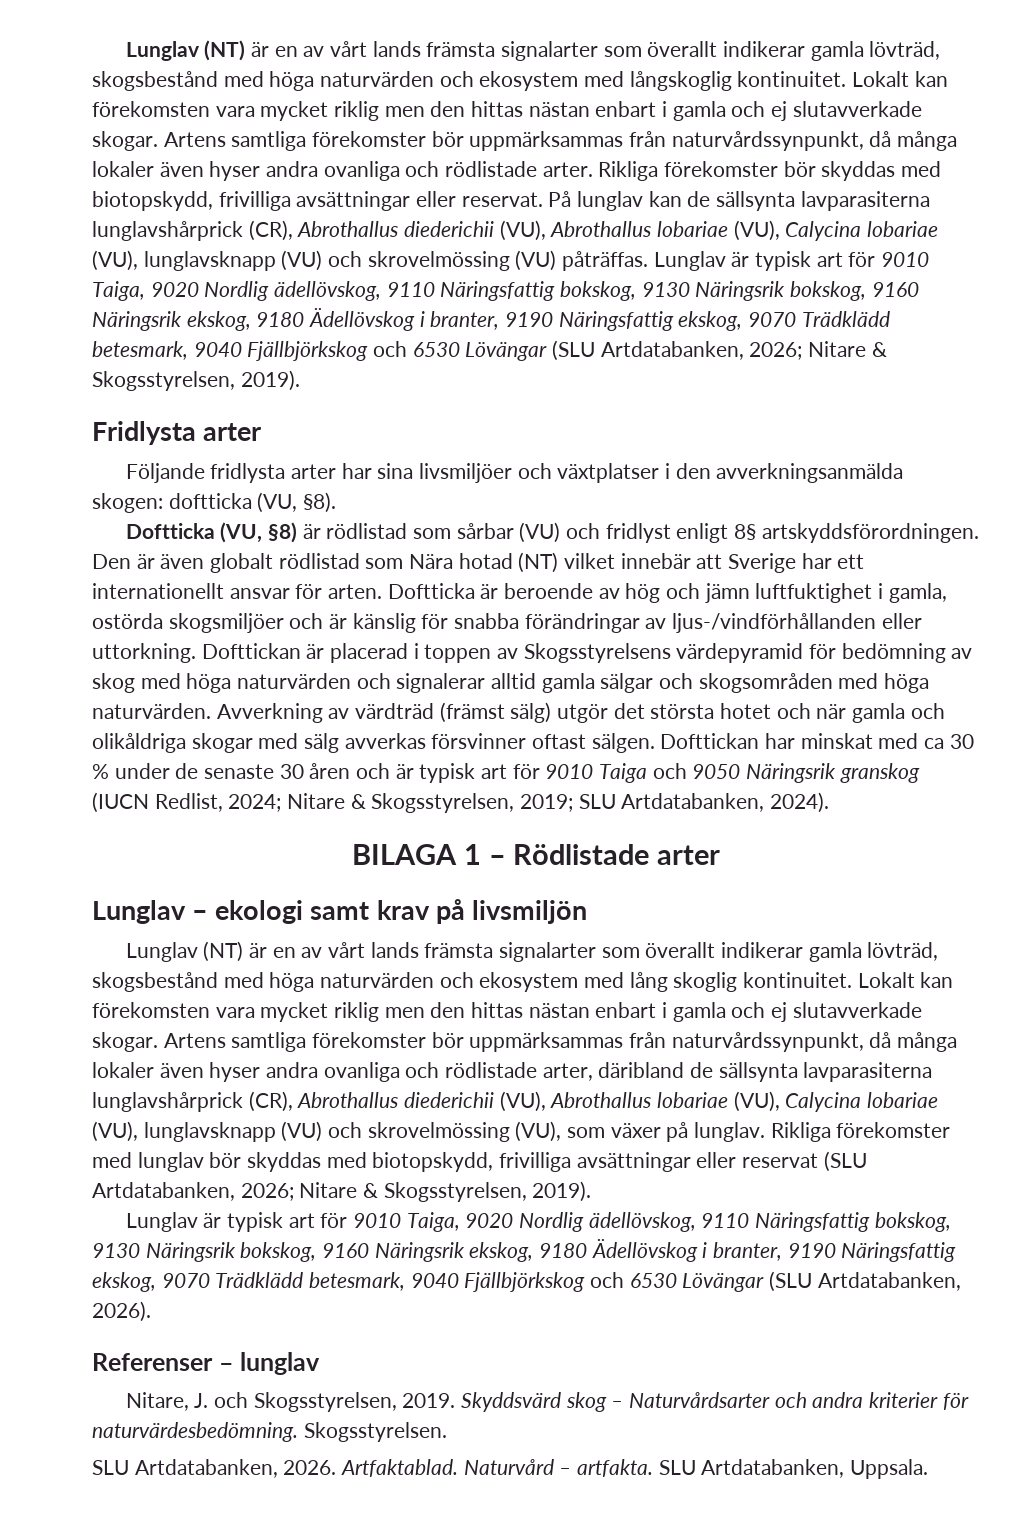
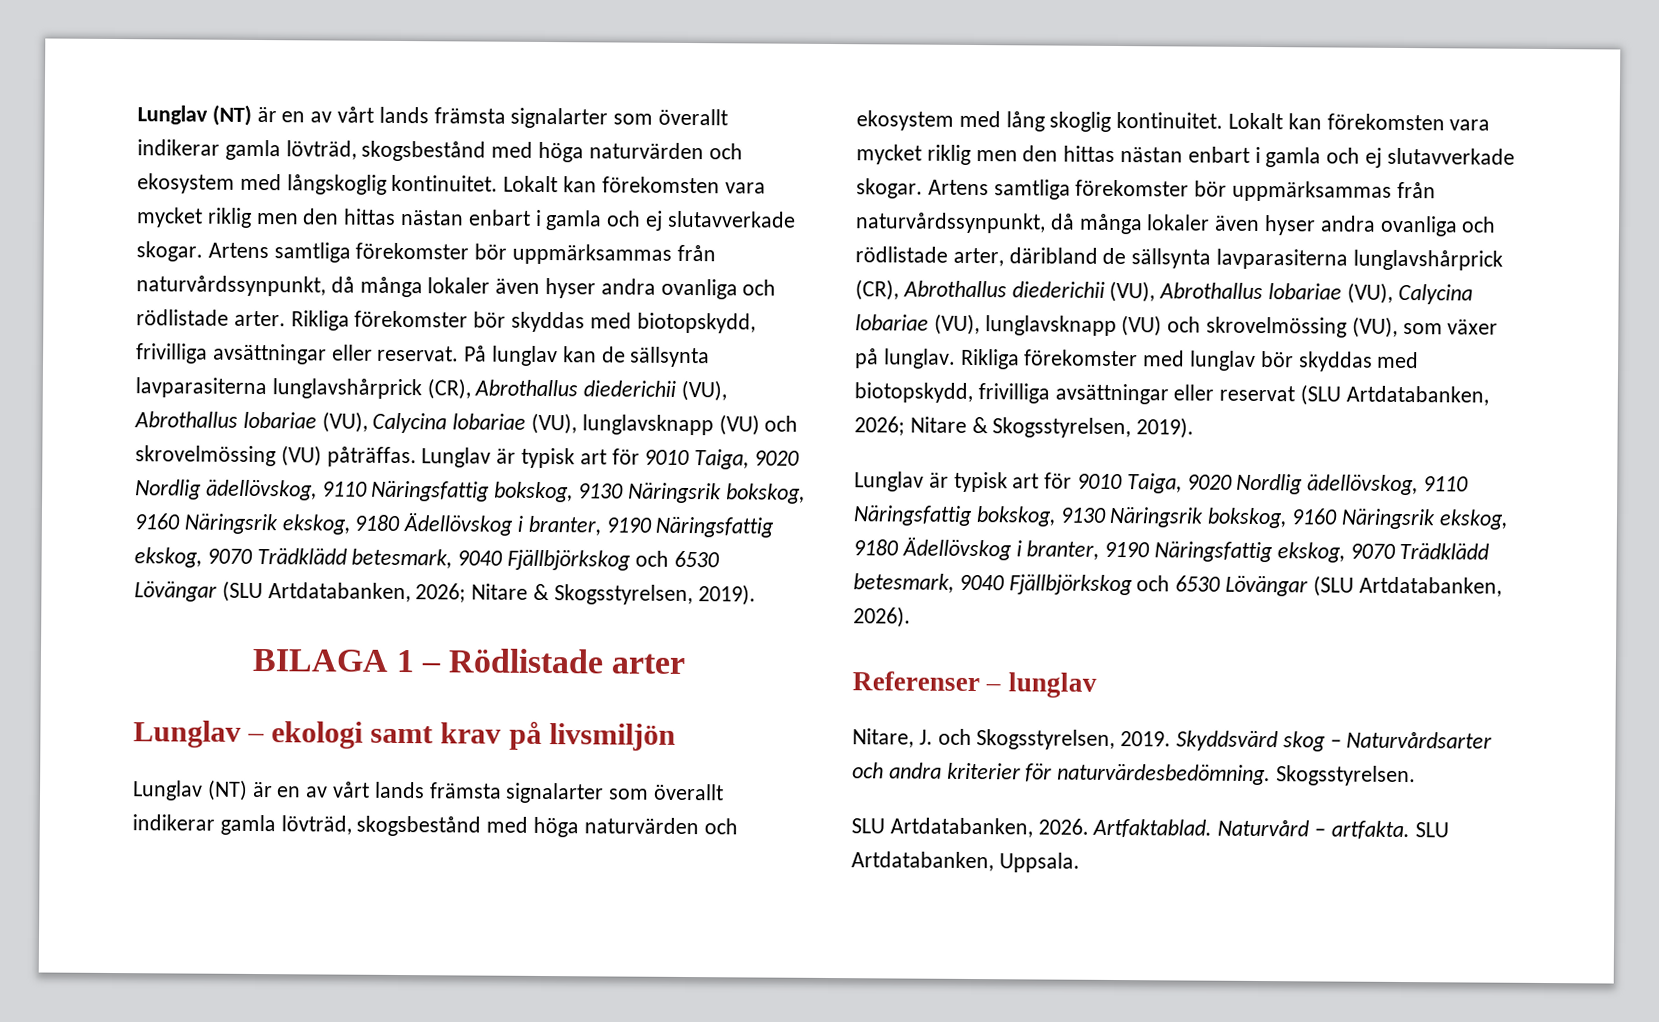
[92,421,262,445] [125,463,904,483] [92,492,337,513] [125,522,979,543] [92,552,865,573] [92,583,947,603] [92,613,922,633] [92,643,973,663] [92,673,930,693] [92,702,945,723] [92,733,974,753] [92,763,920,783] [92,792,830,813] // Fridlysta arter // Följande fridlysta arter har sina livsmiljöer och växtplatser i den avverkningsanmälda skogen: doftticka (VU, §8). // Doftticka (VU, §8) är rödlistad som sårbar (VU) och fridlyst enligt 8§ artskyddsförordningen. Den är även globalt rödlistad som Nära hotad (NT) vilket innebär att Sverige har ett internationellt ansvar för arten. Doftticka är beroende av hög och jämn luftfuktighet i gamla, ostörda skogsmiljöer och är känslig för snabba förändringar av ljus-/vindförhållanden eller uttorkning. Dofttickan är placerad i toppen av Skogsstyrelsens värdepyramid för bedömning av skog med höga naturvärden och signalerar alltid gamla sälgar och skogsområden med höga naturvärden. Avverkning av värdträd (främst sälg) utgör det största hotet och när gamla och olikåldriga skogar med sälg avverkas försvinner oftast sälgen. Dofttickan har minskat med ca 30 % under de senaste 30 åren och är typisk art för 9010 Taiga och 9050 Näringsrik granskog (IUCN Redlist, 2024; Nitare & Skogsstyrelsen, 2019; SLU Artdatabanken, 2024). -> (756, 595) none

